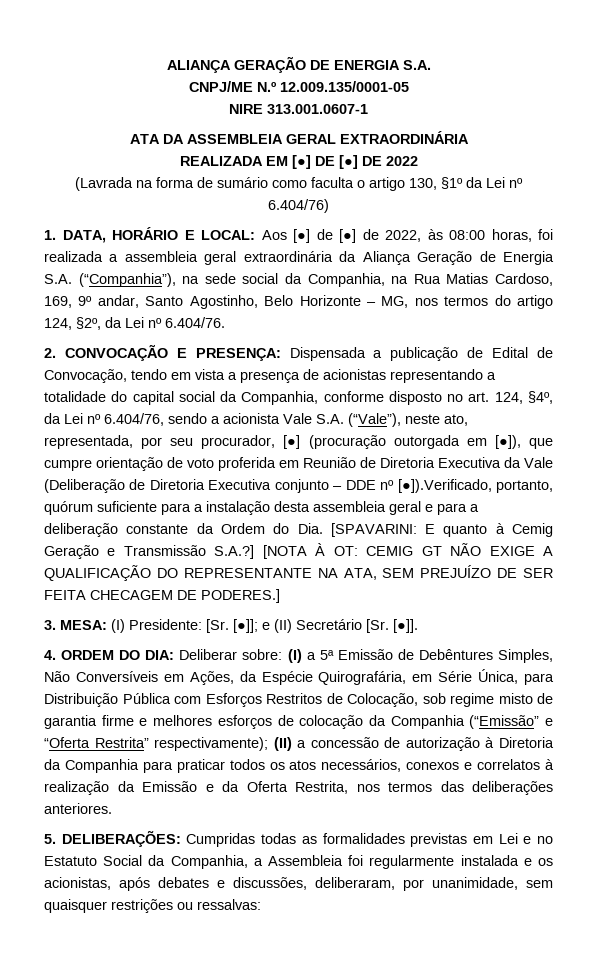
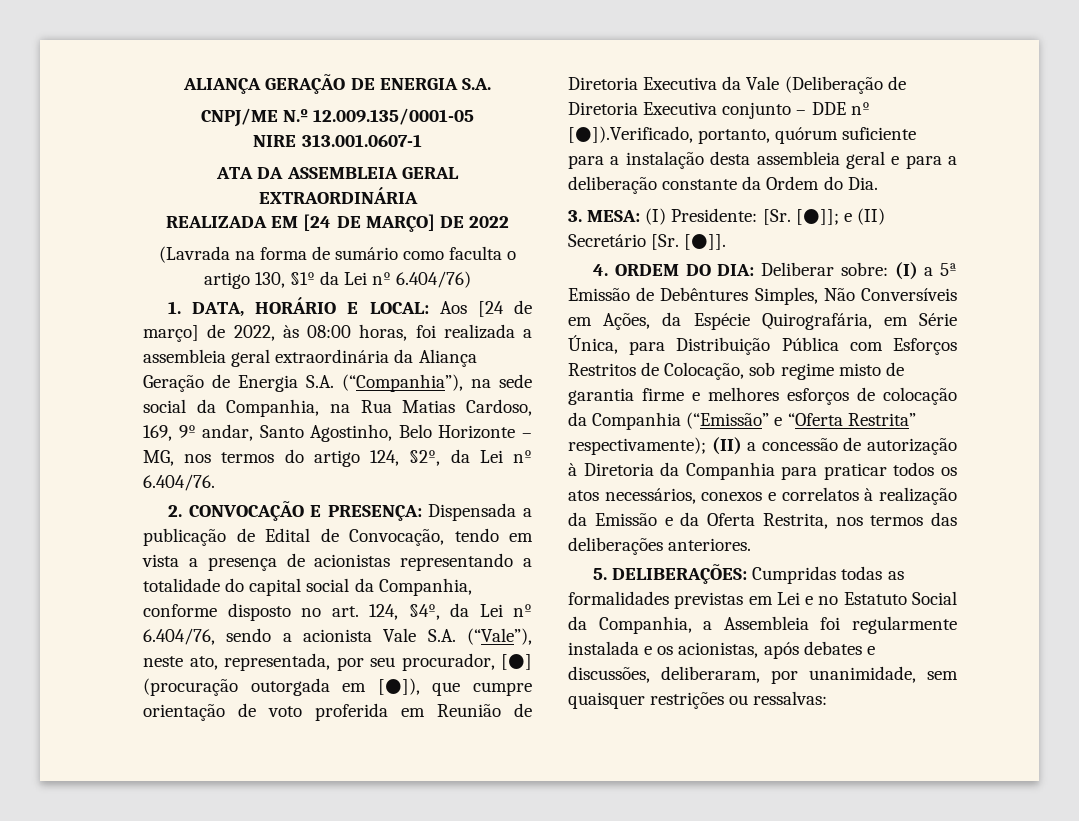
[291,155,358,169] [●] DE [●] -> [303,214,435,232] [24 DE MARÇO]
[293,229,356,243] [●] de [●] -> [477,300,532,317] [143,325,199,342] [24 de março]
[330,523,554,537] [44,543,553,559] [44,565,553,581] [44,589,280,603] [SPAVARINI: E quanto à Cemig Geração e Transmissão S.A.?] [NOTA À OT: CEMIG GT NÃO EXIGE A QUALIFICAÇÃO DO REPRESENTANTE NA ATA, SEM PREJUÍZO DE SER FEITA CHECAGEM DE PODERES.] -> (878, 183) none

